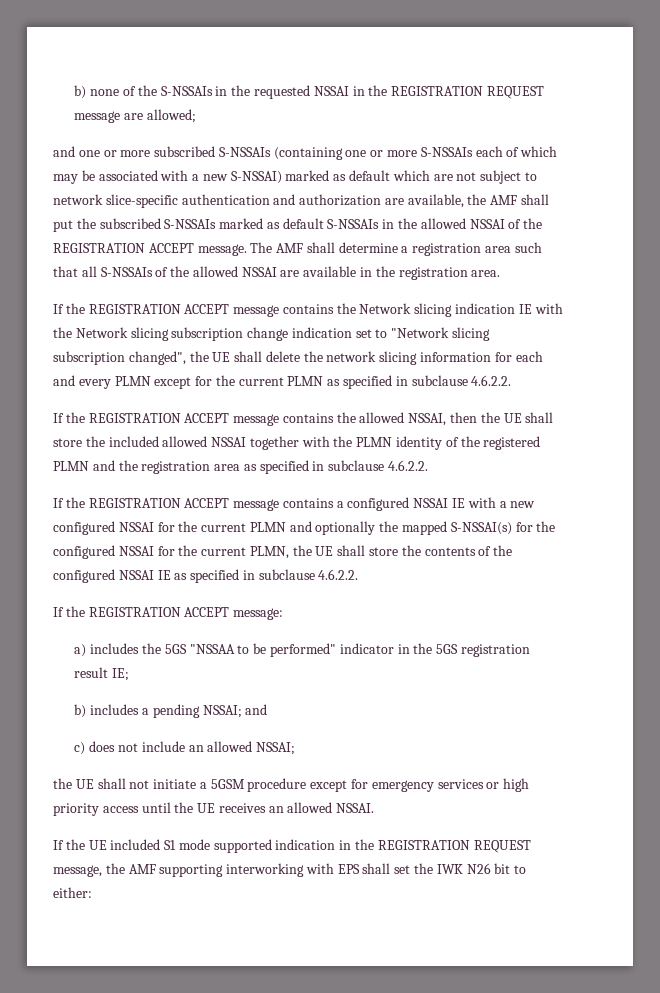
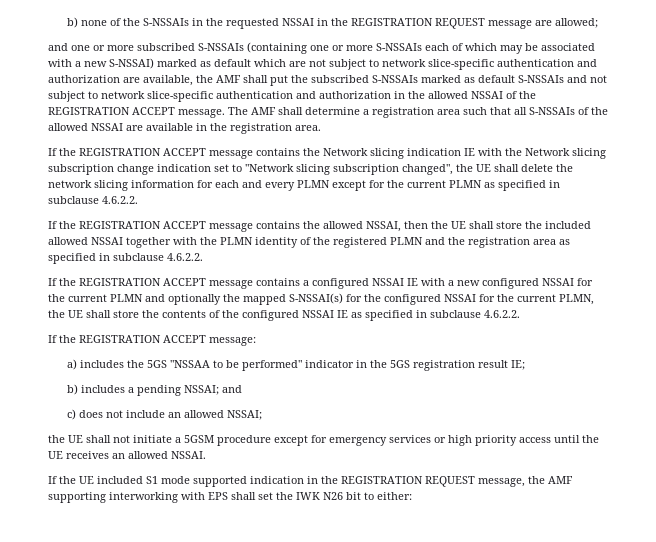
(380, 224) none -> [567,75,607,83] [48,91,391,102] and not subject to network slice-specific authentication and authorization

